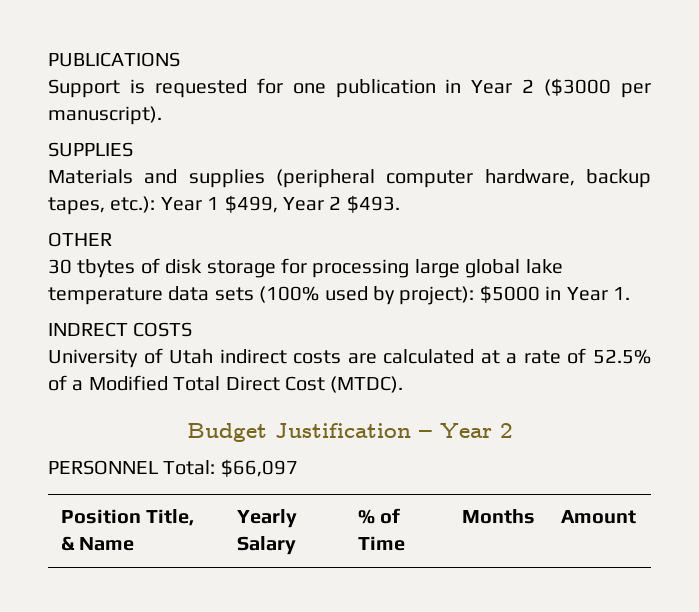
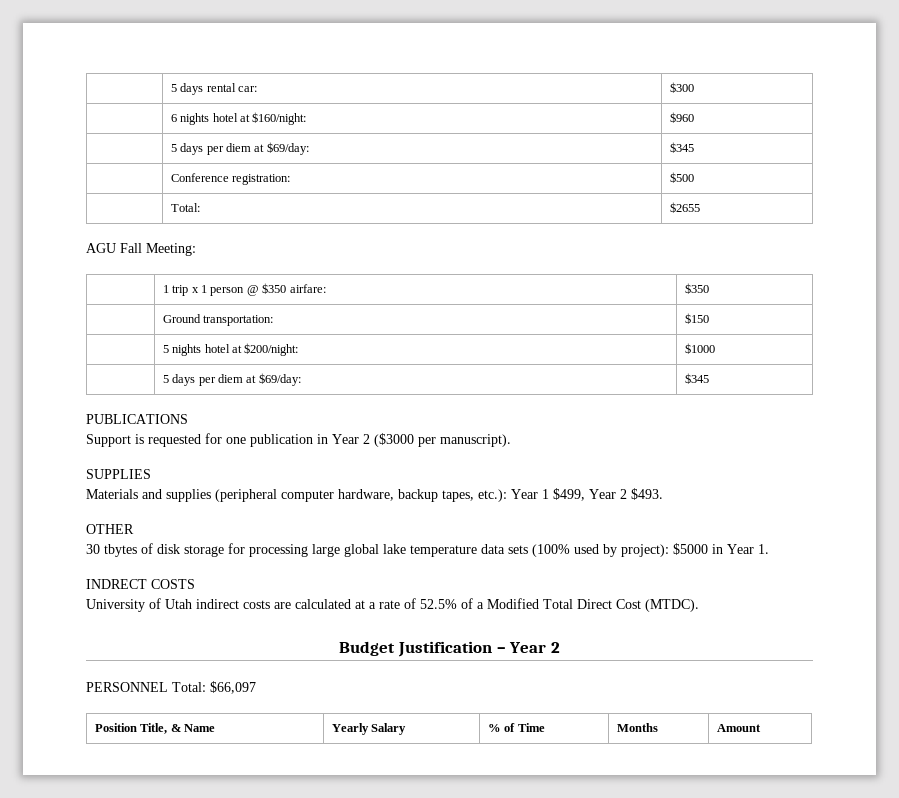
(48, 59) none -> [170,83,258,95] [669,82,694,93] [170,112,307,125] [669,112,694,123] [170,142,309,155] [669,142,694,153] [170,173,291,185] [669,172,694,183] [170,203,200,212] [669,202,700,213] [86,243,196,256] [162,283,326,296] [684,283,709,294] [162,314,274,326] [684,313,709,324] [162,343,299,356] [684,343,715,354] [162,373,301,386] [684,373,709,384] | 5 days rental car: | $300 // | 6 nights hotel at $160/night: | $960 // | 5 days per diem at $69/day: | $345 // | Conference registration: | $500 // | Total: | $2655 // AGU Fall Meeting: // | 1 trip x 1 person @ $350 airfare: | $350 // | Ground transportation: | $150 // | 5 nights hotel at $200/night: | $1000 // | 5 days per diem at $69/day: | $345 //

